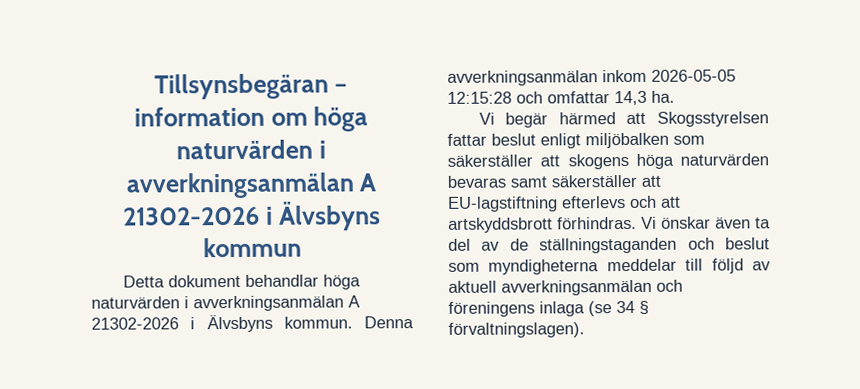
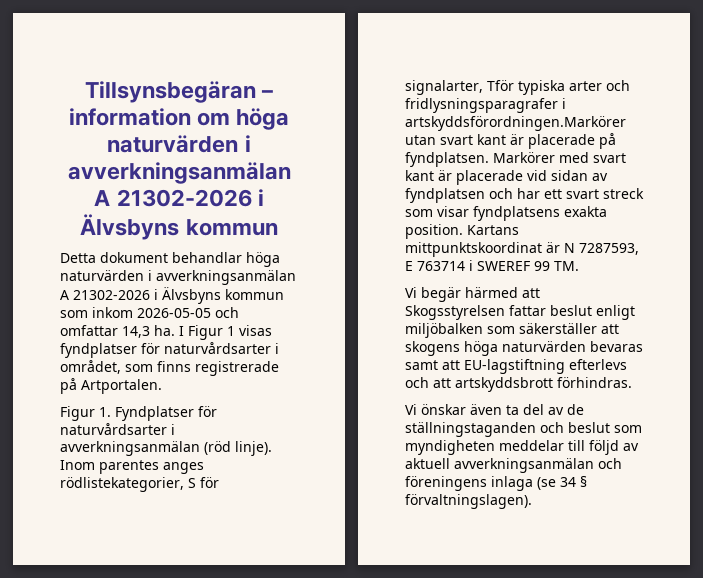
[283,316,414,329] [447,70,598,86] kommun. Denna avverkningsanmälan -> [225,289,284,300] [60,310,88,318] kommun som
[447,91,512,104] 12:15:28 -> (211, 313) none
(675, 96) none -> [179,325,272,340] [60,342,279,358] [60,360,279,376] [60,378,162,394] [60,406,217,421] [60,423,175,435] [60,441,272,456] [60,460,204,474] [60,477,219,492] [405,80,630,95] [405,98,566,113] [405,116,626,131] [405,133,616,149] [405,152,626,167] [405,170,608,185] [405,188,644,203] [405,206,607,221] [405,224,519,239] [405,242,639,257] [405,260,579,271] I Figur 1 visas fyndplatser för naturvårdsarter i området, som finns registrerade på Artportalen. // Figur 1. Fyndplatser för naturvårdsarter i avverkningsanmälan (röd linje). Inom parentes anges rödlistekategorier, S för signalarter, Tför typiska arter och fridlysningsparagrafer i artskyddsförordningen.Markörer utan svart kant är placerade på fyndplatsen. Markörer med svart kant är placerade vid sidan av fyndplatsen och har ett svart streck som visar fyndplatsens exakta position. Kartans mittpunktskoordinat är N 7287593, E 763714 i SWEREF 99 TM.
[551,174,637,188] säkerställer -> (438, 365) none
(637, 223) none -> (632, 382) //
[488,259,600,275] myndigheterna -> [405,440,495,455] myndigheten

